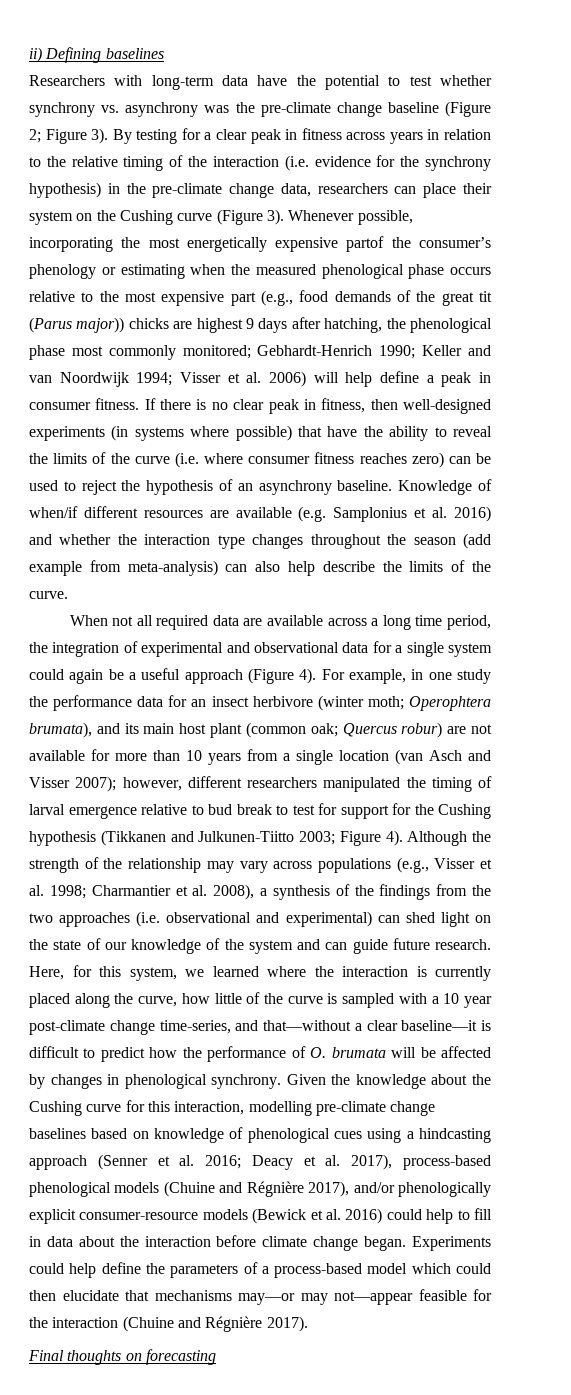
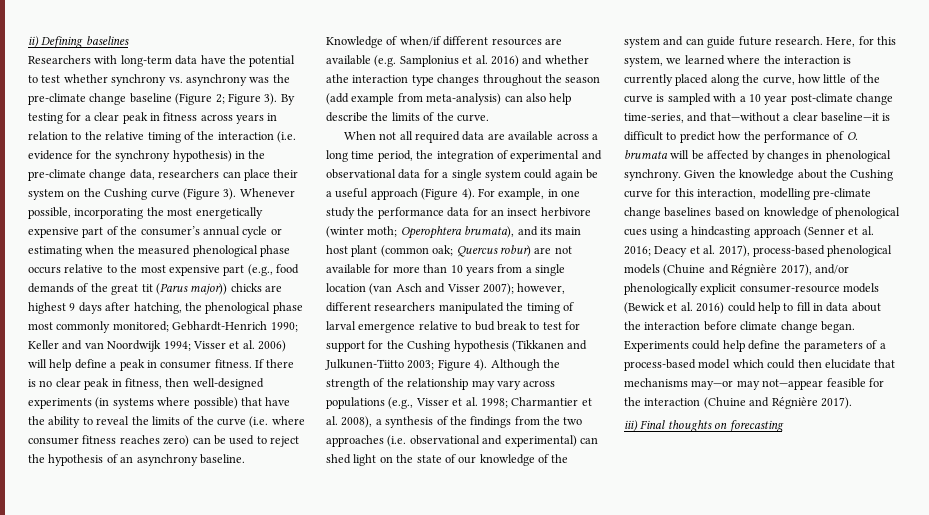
[346,236,491,252] [29,264,96,279] partof the consumer’s phenology -> [82,226,268,238] part of the consumer’s annual cycle
[117,534,137,545] the -> [326,74,349,83] athe
(308, 1324) none -> [624,420,638,432] iii)

